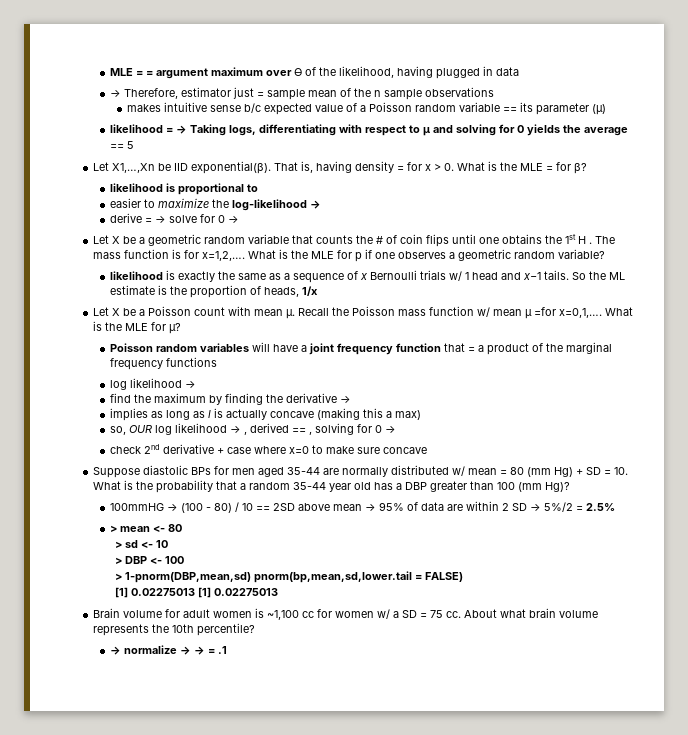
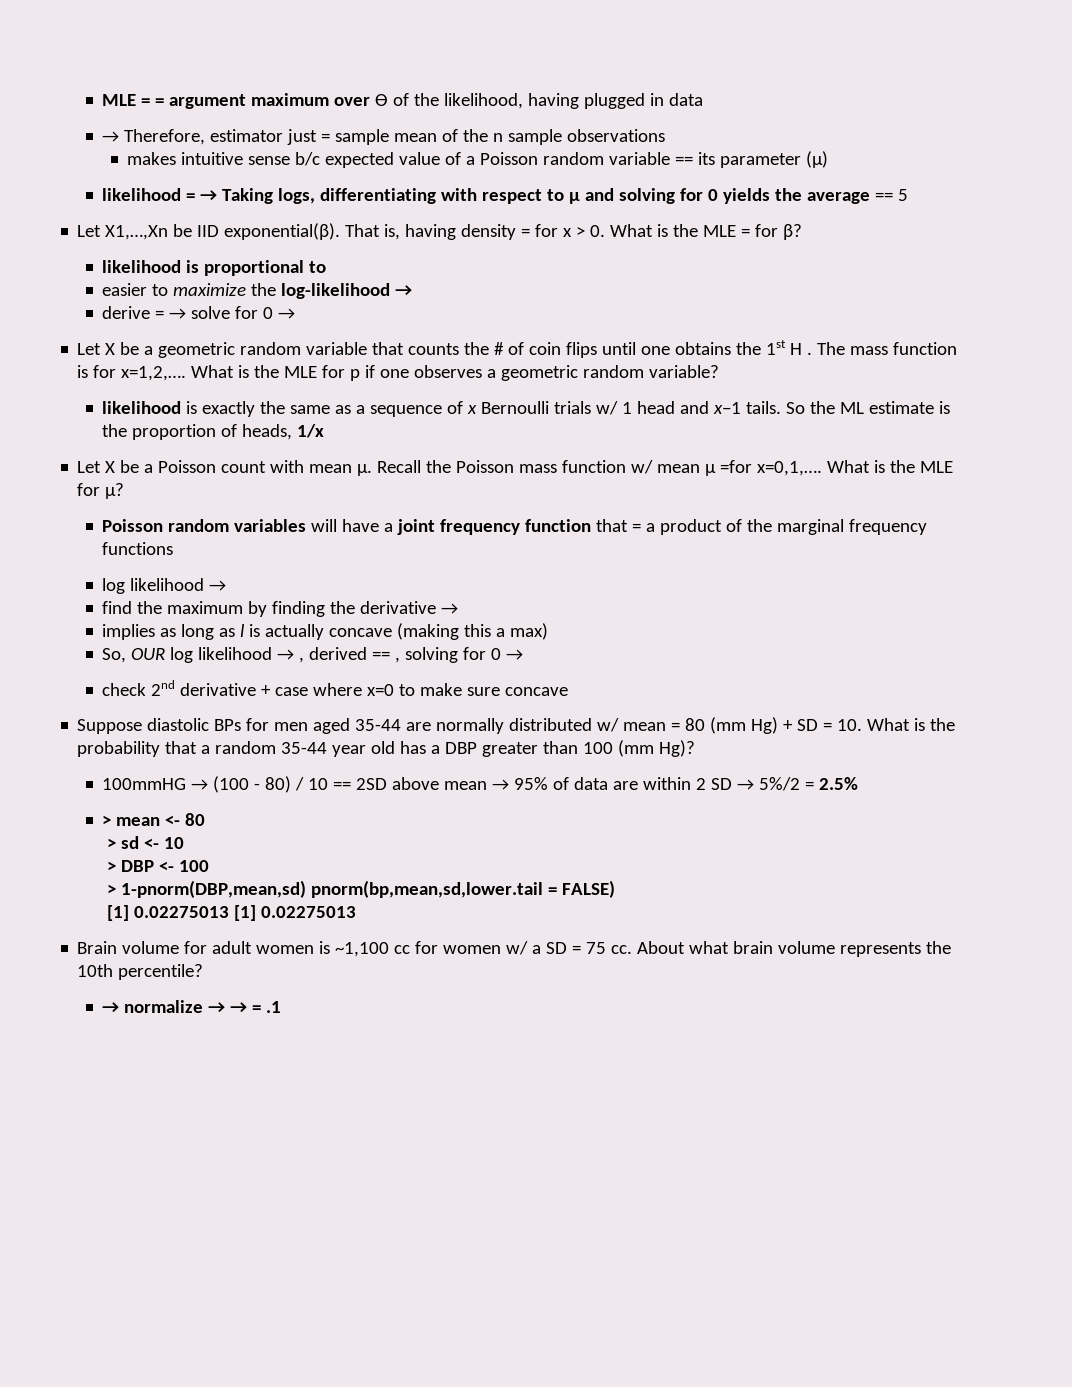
[109,426,126,435] so, -> [102,648,127,663] So,

